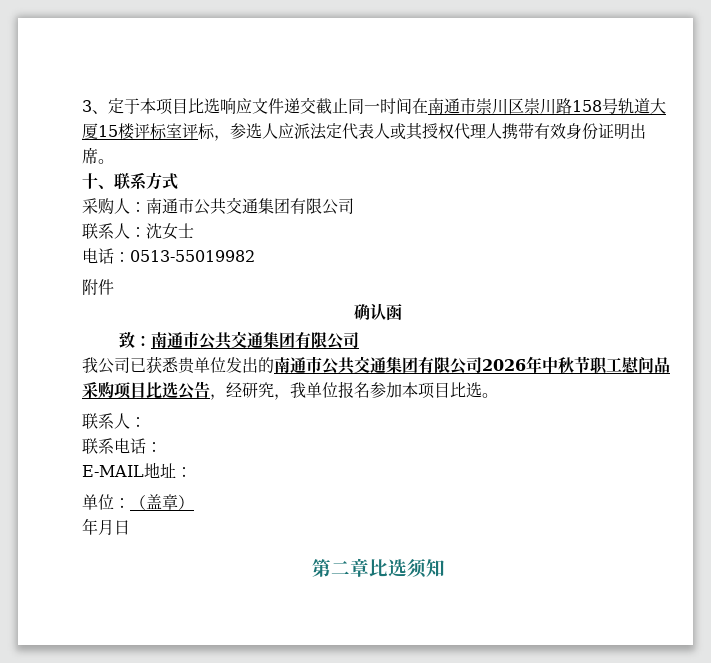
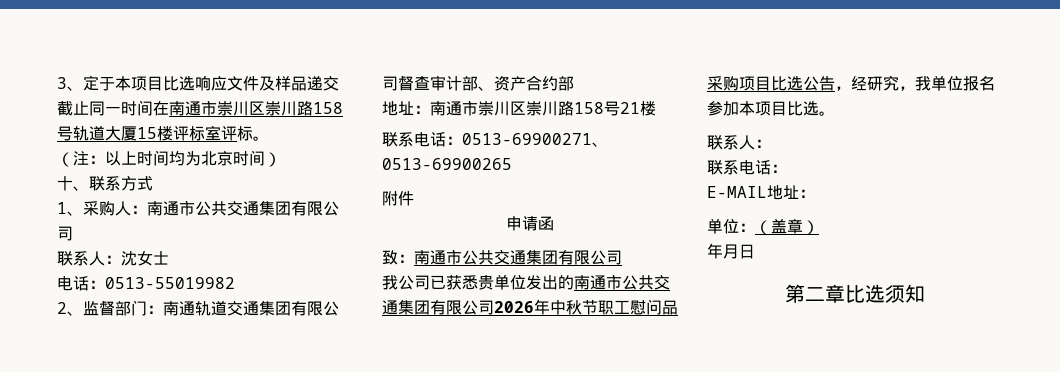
(284, 106) none -> [259,76,307,91] 及样品
[214,123,646,141] [82,147,114,164] ，参选人应派法定代表人或其授权代理人携带有效身份证明出席。 -> [253,136,269,141] [57,150,281,167] 。 // （注：以上时间均为北京时间）
(178, 181) none -> [57,202,83,216] 1、
(255, 256) none -> [57,300,339,316] [382,75,574,91] [382,100,656,116] [382,132,608,147] [382,158,512,170] // 2、监督部门：南通轨道交通集团有限公司督查审计部、资产合约部 // 地址：南通市崇川区崇川路158号21楼 // 联系电话：0513-69900271、0513-69900265
[354,303,386,321] 确认 -> [506,216,538,231] 申请

